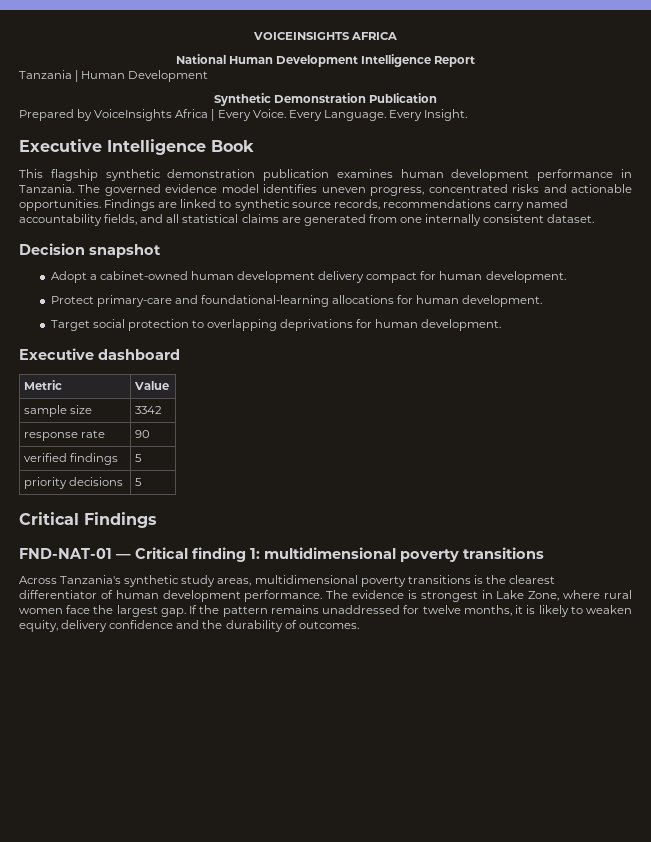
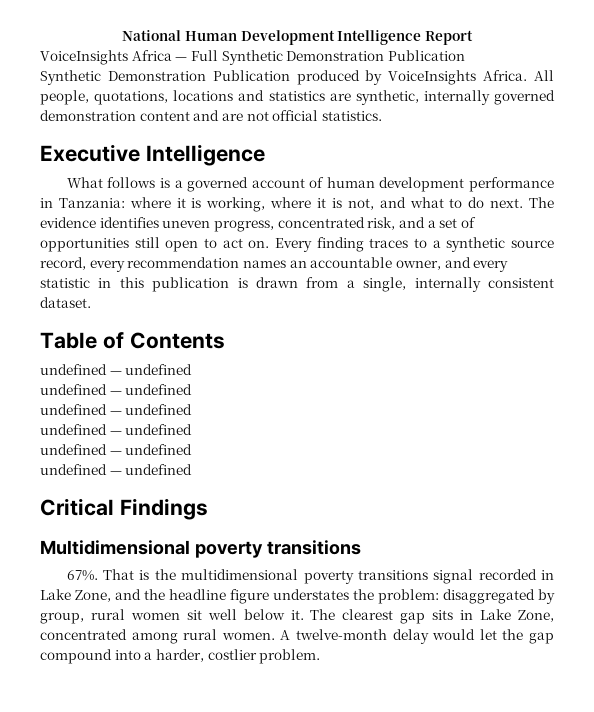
[252,32,398,40] VOICEINSIGHTS AFRICA // -> (122, 35) none
[19,70,209,82] [213,93,438,106] [19,109,74,121] Tanzania | Human Development // Synthetic Demonstration Publication // Prepared -> [40,50,465,65] [40,70,360,85] VoiceInsights Africa — Full Synthetic Demonstration Publication // Synthetic Demonstration Publication produced
[175,109,468,121] [19,139,254,155] [19,169,632,181] [19,184,632,196] [19,199,569,211] [19,214,595,226] [19,243,161,258] [50,271,566,283] [50,295,543,307] [50,319,502,331] [19,348,180,360] [24,380,63,390] [134,381,170,390] [24,405,93,417] [135,406,163,414] [24,430,106,441] [135,430,151,438] [24,453,119,465] [135,454,143,462] [24,477,124,489] [135,478,143,486] [19,512,157,528] [19,547,544,562] [19,575,556,587] [19,590,632,602] [19,605,632,617] [19,620,359,632] Africa | Every Voice. Every Language. Every Insight. // Executive Intelligence Book // This flagship synthetic demonstration publication examines human development performance in Tanzania. The governed evidence model identifies uneven progress, concentrated risks and actionable opportunities. Findings are linked to synthetic source records, recommendations carry named accountability fields, and all statistical claims are generated from one internally consistent dataset. // Decision snapshot // Adopt a cabinet-owned human development delivery compact for human development. // Protect primary-care and foundational-learning allocations for human development. // Target social protection to overlapping deprivations for human development. // Executive dashboard // Metric | Value // sample size | 3342 // response rate | 90 // verified findings | 5 // priority decisions | 5 // Critical Findings // FND-NAT-01 — Critical finding 1: multidimensional poverty transitions // Across Tanzania's synthetic study areas, multidimensional poverty transitions is the clearest differentiator of human development performance. The evidence is strongest in Lake Zone, where rural women face the largest gap. If the pattern remains unaddressed for twelve months, it is likely to weaken equity, delivery confidence and the durability of outcomes. -> [483,70,554,81] [40,90,555,105] [40,110,382,121] [40,144,265,166] [66,177,554,192] [40,197,555,212] [40,217,476,232] [40,237,555,252] [40,257,509,272] [40,277,554,292] [40,297,91,308] [40,332,225,349] [40,364,193,375] [40,384,193,395] [40,404,193,415] [40,424,193,435] [40,444,193,455] [40,464,193,475] [40,498,208,520] [40,540,361,558] [66,569,554,584] [40,589,555,604] [40,609,554,624] [40,629,555,644] [40,649,321,664] Africa. All people, quotations, locations and statistics are synthetic, internally governed demonstration content and are not official statistics. // Executive Intelligence // What follows is a governed account of human development performance in Tanzania: where it is working, where it is not, and what to do next. The evidence identifies uneven progress, concentrated risk, and a set of opportunities still open to act on. Every finding traces to a synthetic source record, every recommendation names an accountable owner, and every statistic in this publication is drawn from a single, internally consistent dataset. // Table of Contents // undefined — undefined // undefined — undefined // undefined — undefined // undefined — undefined // undefined — undefined // undefined — undefined // Critical Findings // Multidimensional poverty transitions // 67%. That is the multidimensional poverty transitions signal recorded in Lake Zone, and the headline figure understates the problem: disaggregated by group, rural women sit well below it. The clearest gap sits in Lake Zone, concentrated among rural women. A twelve-month delay would let the gap compound into a harder, costlier problem.

